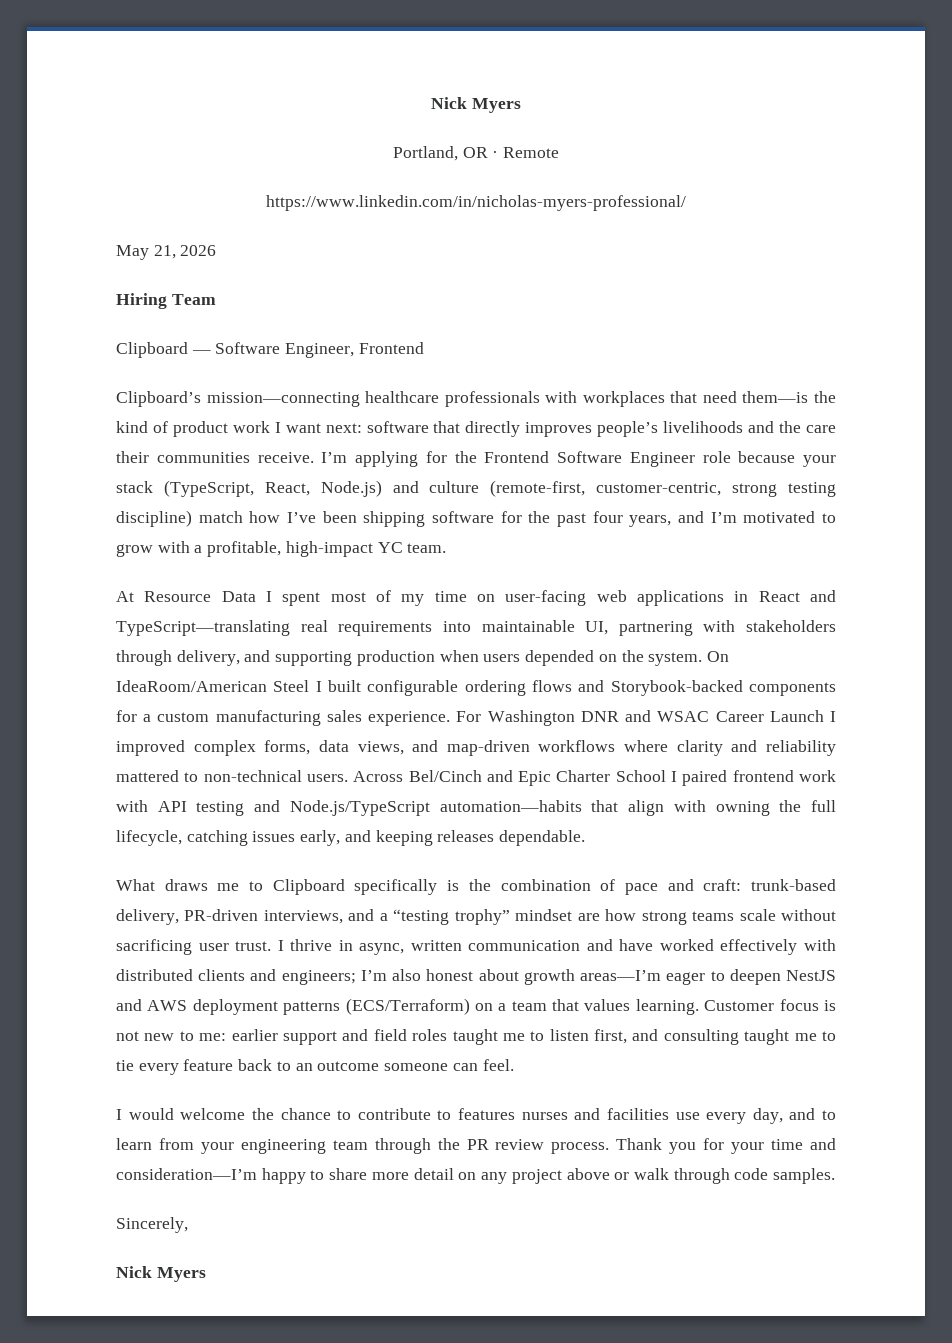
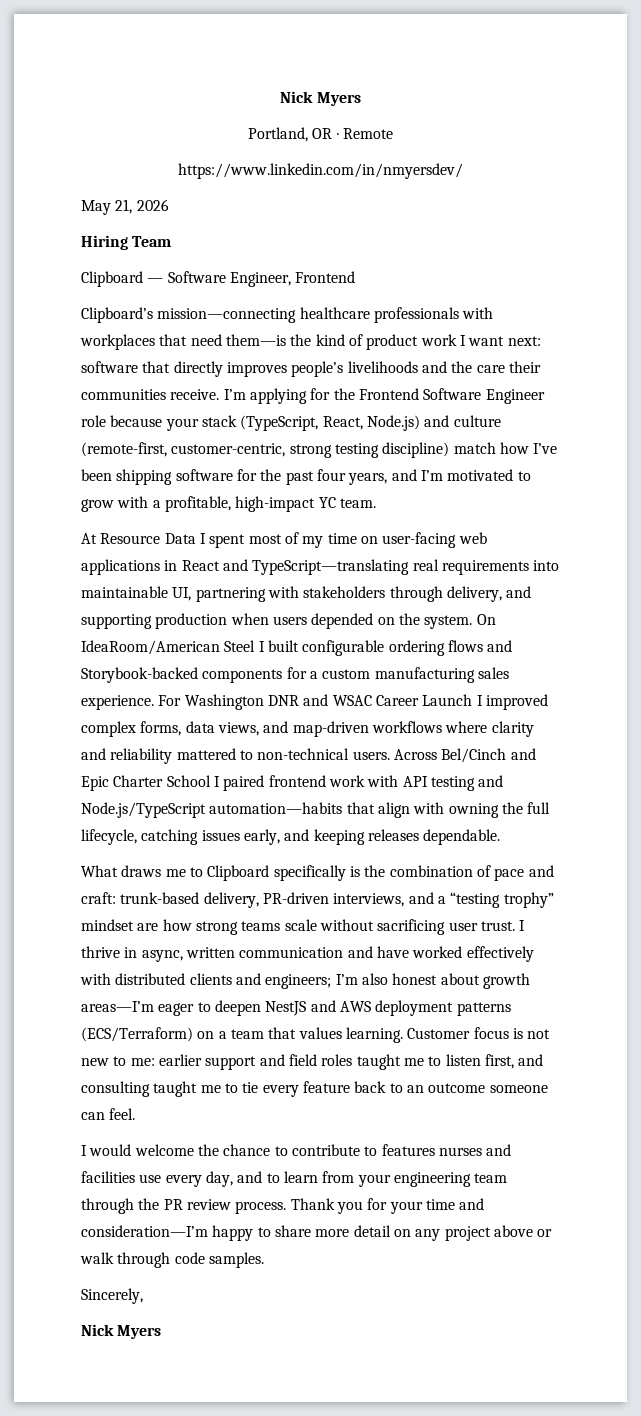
[266,195,686,211] https://www.linkedin.com/in/nicholas-myers-professional/ -> [178,163,463,179] https://www.linkedin.com/in/nmyersdev/

